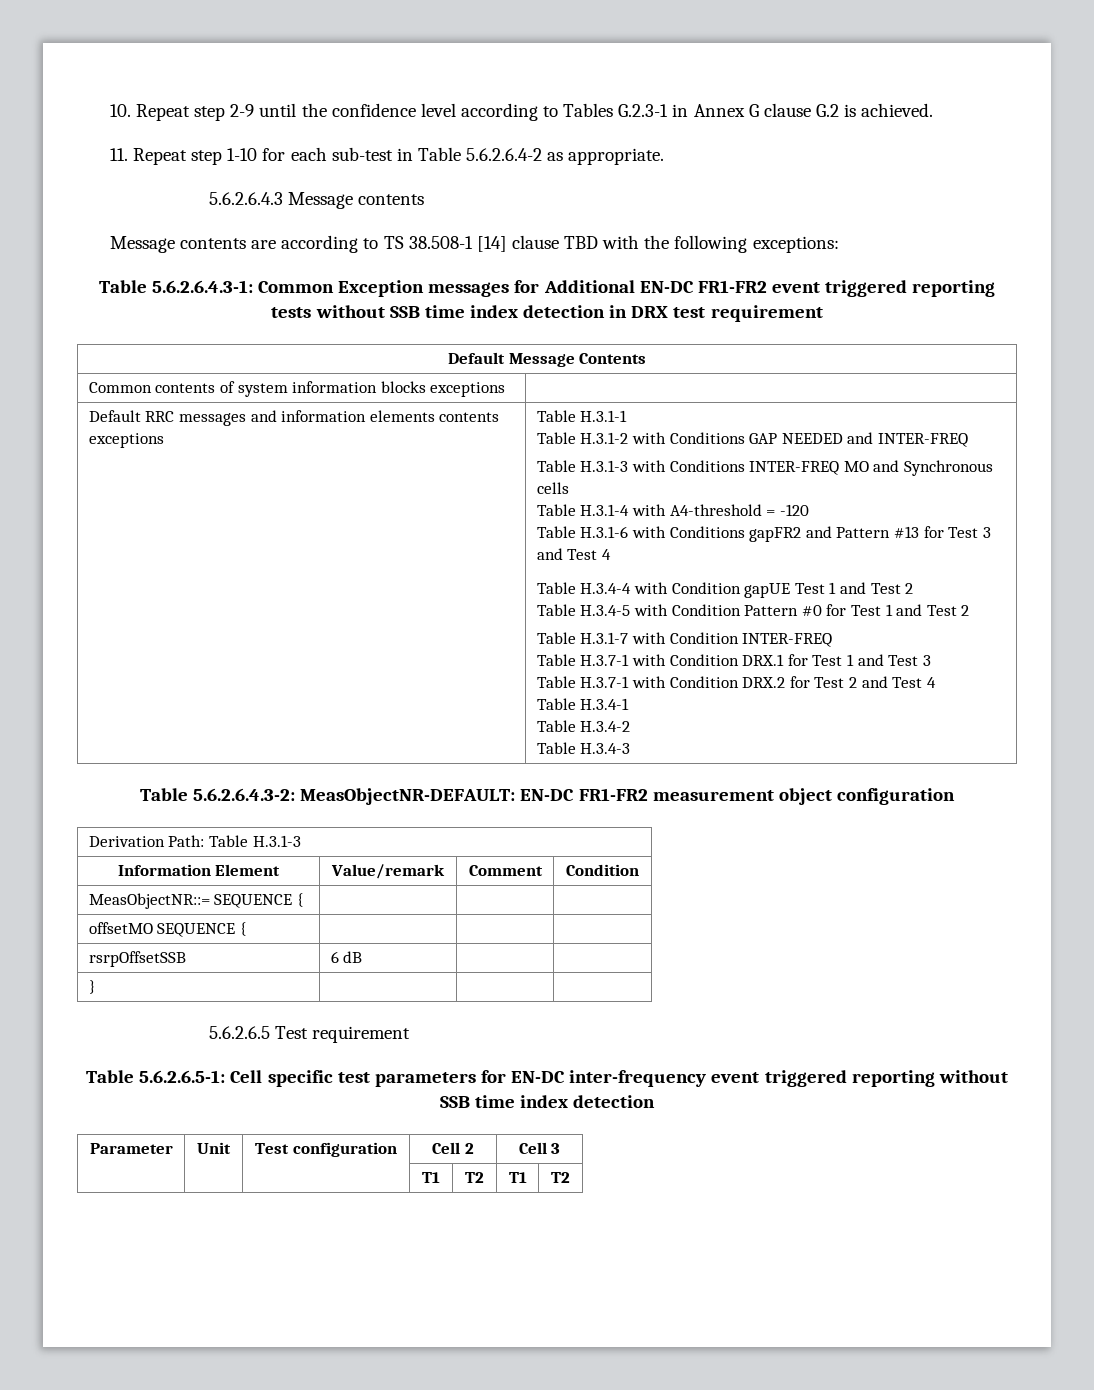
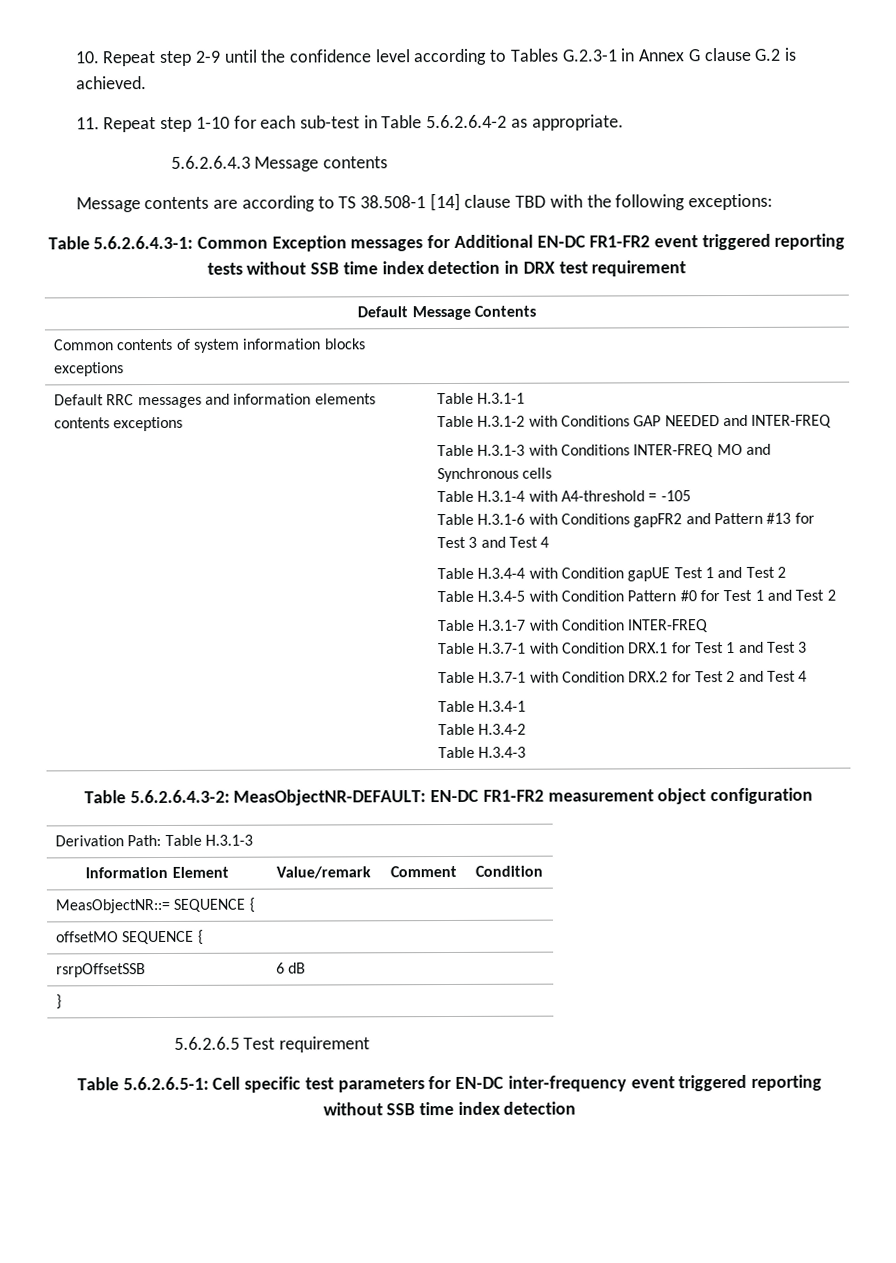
[779,504,809,516] -120 -> [660,490,691,502] -105
[89,1143,173,1154] [197,1142,231,1154] [255,1142,397,1157] [432,1142,474,1154] [518,1142,561,1154] [422,1172,440,1183] [465,1172,484,1183] [508,1172,527,1183] [551,1172,570,1183] // Parameter | Unit | Test configuration | Cell 2 | Cell 3 // | | | T1 | T2 | T1 | T2 -> (577, 1108) none

